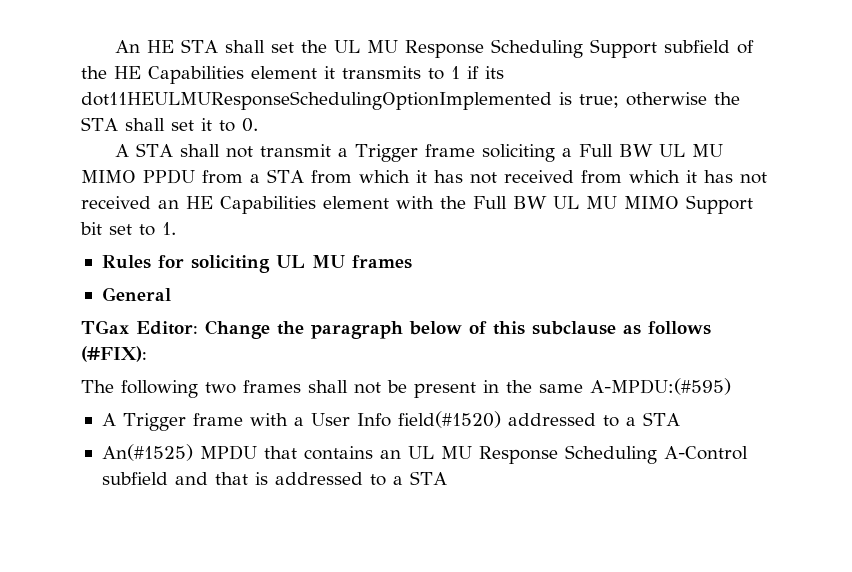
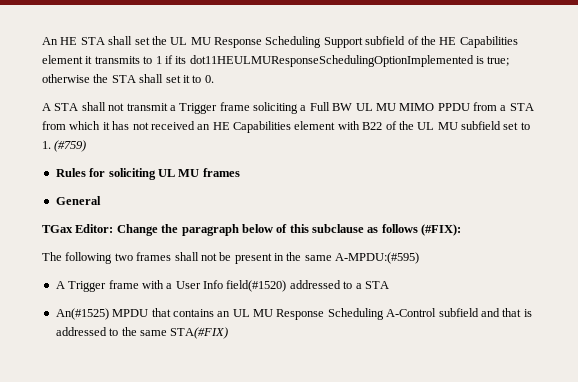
[580,170,767,184] [81,196,151,209] from which it has not received -> (195, 125) none
[440,195,753,214] [80,222,102,235] the Full BW UL MU MIMO Support bit -> [362,121,501,130] B22 of the UL MU subfield
(176, 228) none -> [54,140,87,152] (#759)
[392,471,447,485] a STA -> [121,327,229,339] the same STA(#FIX)

